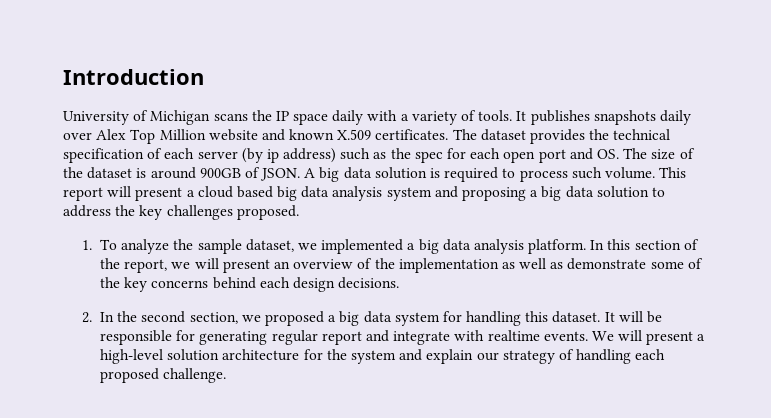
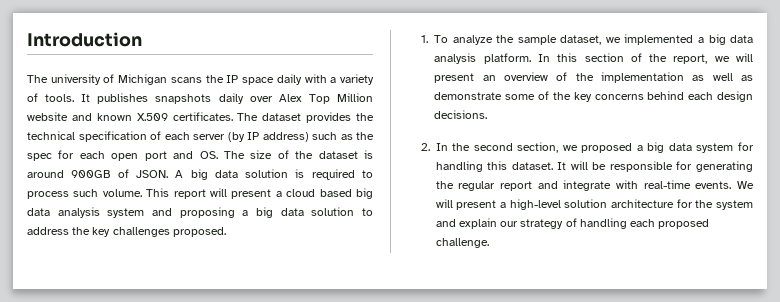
[63,111,129,125] University -> [27,74,101,85] The university
[266,149,279,163] ip -> [247,132,259,140] IP
(268, 338) none -> [435,181,454,189] the
[487,330,540,341] realtime -> [643,180,691,189] real-time

